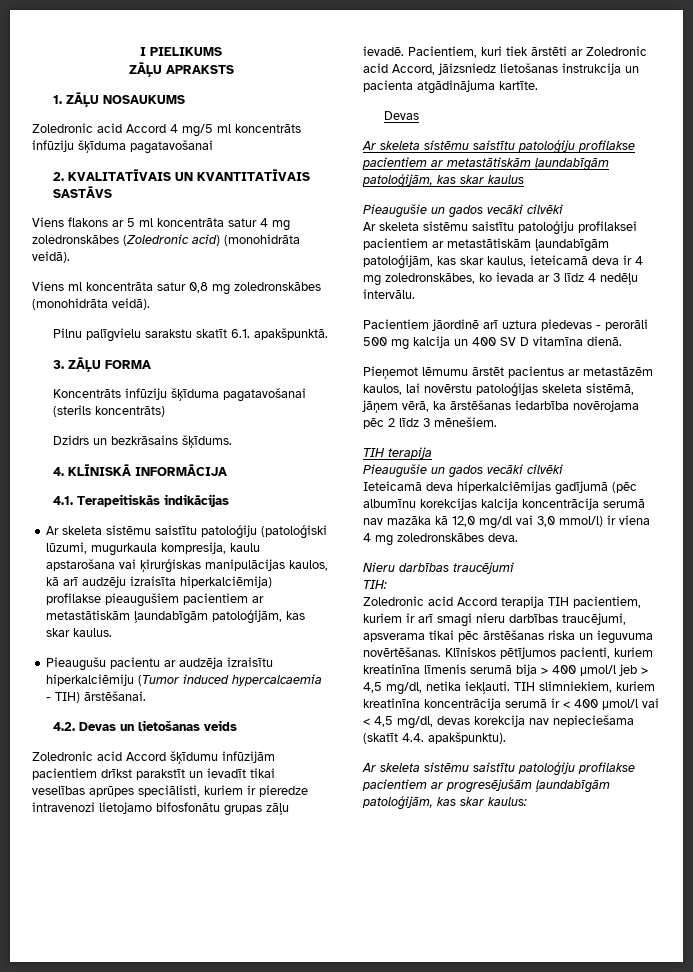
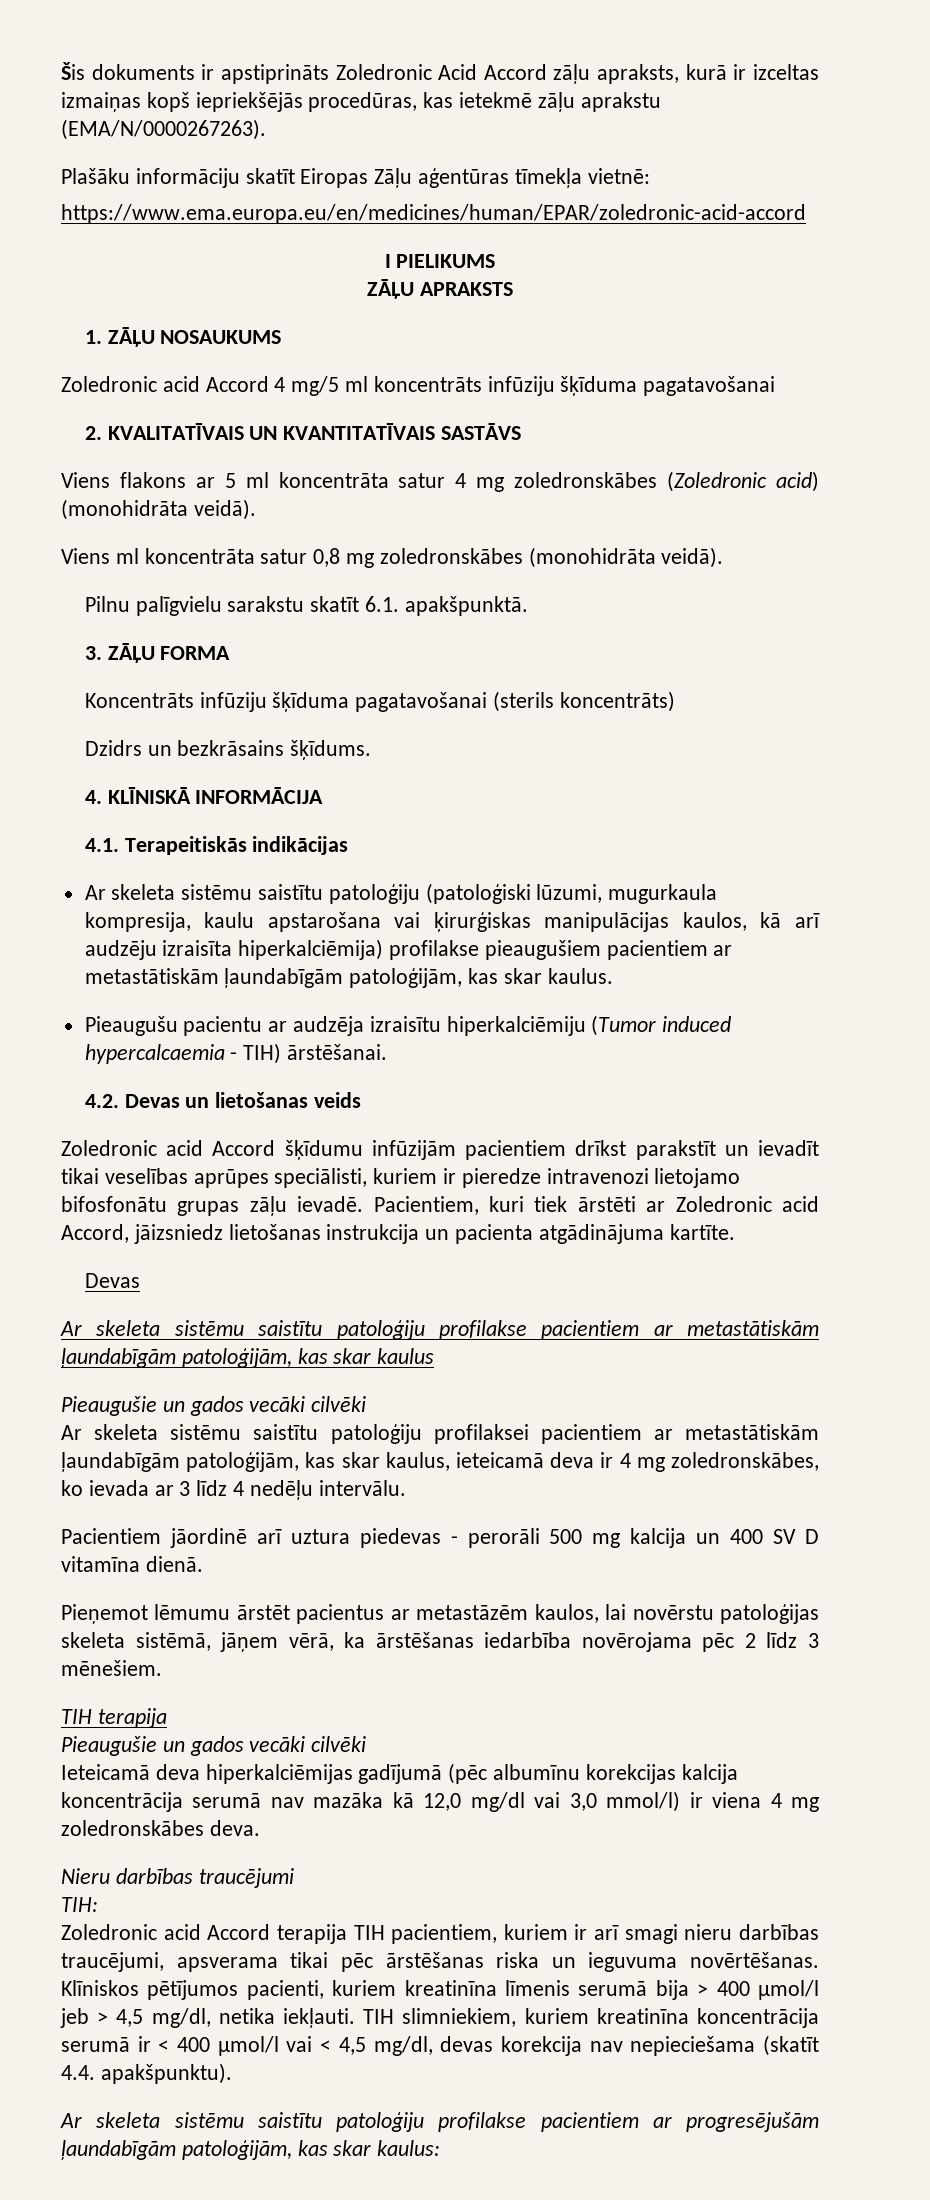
(140, 51) none -> [61,62,819,84] [61,92,661,112] [61,119,266,140] [61,168,650,188] [61,204,806,224] Šis dokuments ir apstiprināts Zoledronic Acid Accord zāļu apraksts, kurā ir izceltas izmaiņas kopš iepriekšējās procedūras, kas ietekmē zāļu aprakstu (EMA/N/0000267263). // Plašāku informāciju skatīt Eiropas Zāļu aģentūras tīmekļa vietnē: // https://www.ema.europa.eu/en/medicines/human/EPAR/zoledronic-acid-accord //

